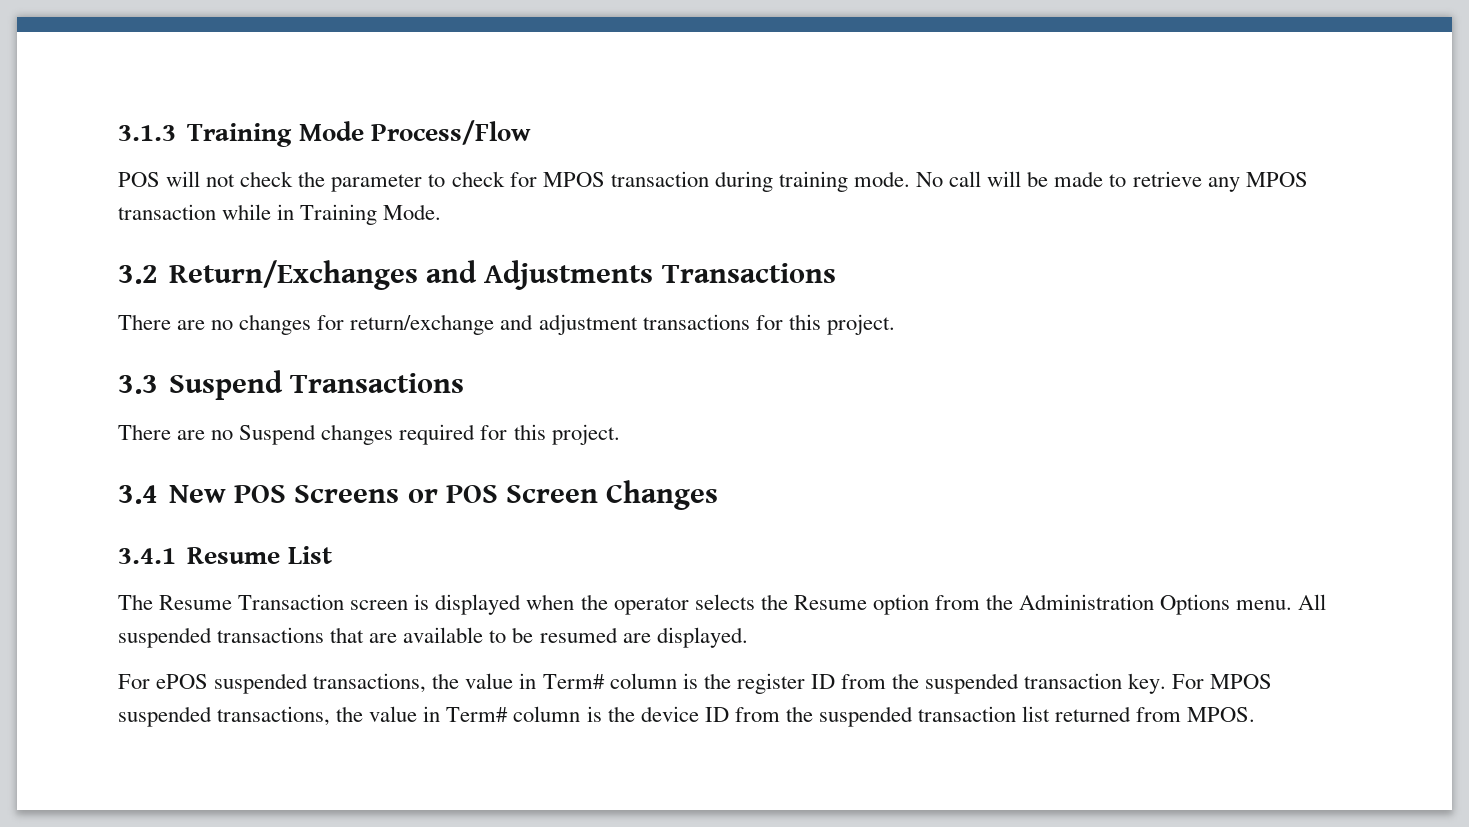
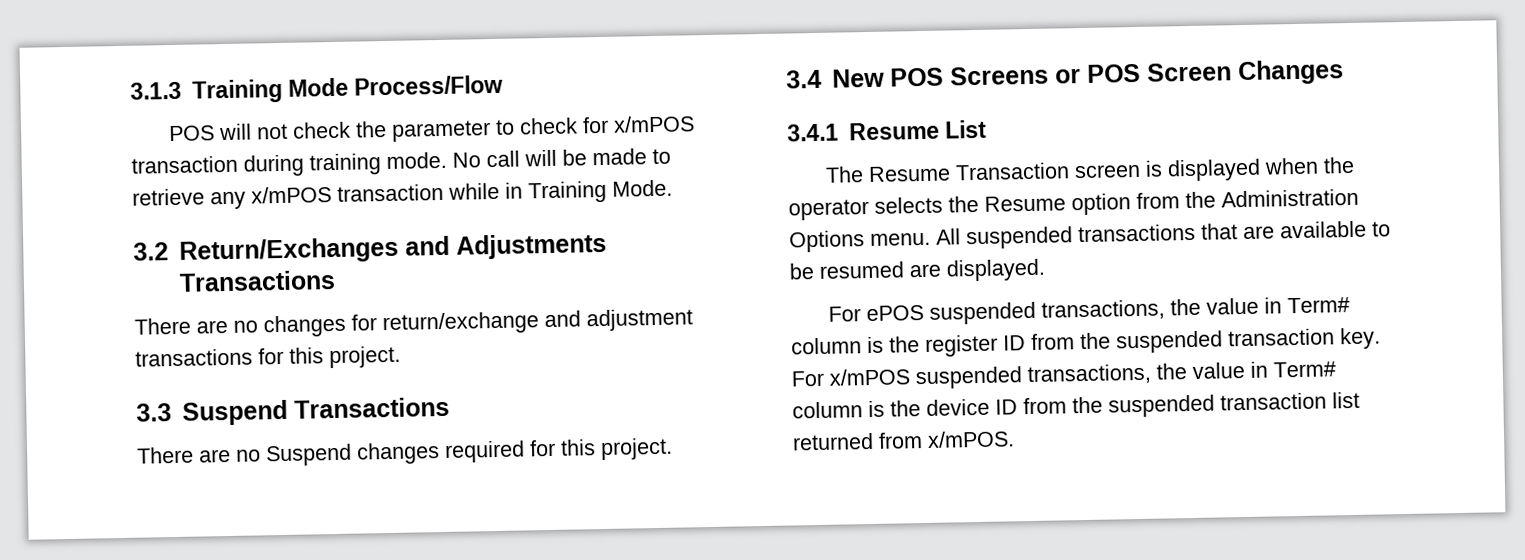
[542,172,605,187] MPOS -> [612,115,695,133] x/mPOS
[1245,172,1308,187] MPOS -> [251,186,332,204] x/mPOS
[1210,674,1273,689] MPOS -> [829,368,910,386] x/mPOS
[1187,707,1256,722] MPOS. -> [927,430,1015,448] x/mPOS.

